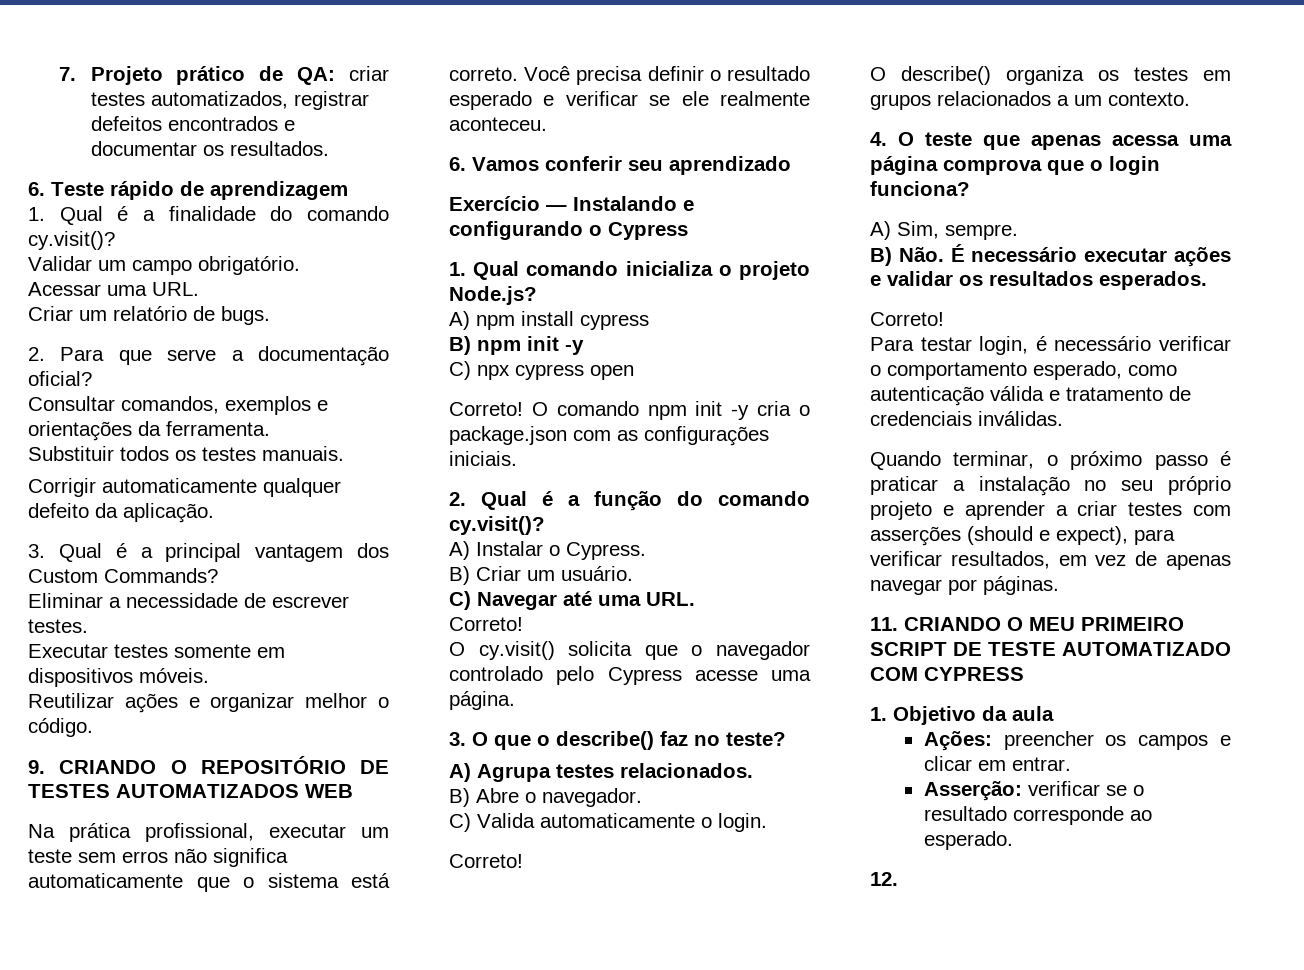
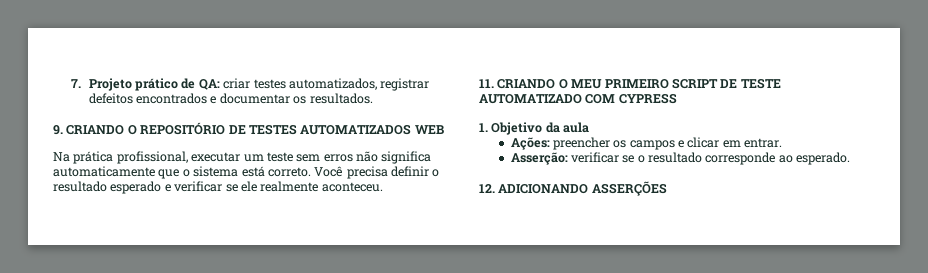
[28,181,348,200] [28,206,389,225] [28,231,115,250] [28,256,300,275] [28,282,199,296] [28,306,270,325] [28,346,389,366] [28,371,92,386] [28,396,328,415] [28,421,270,441] [28,446,344,461] [28,478,341,497] [28,503,214,523] [28,543,389,562] [28,568,218,583] [28,593,349,608] [28,619,88,633] [28,644,285,658] [28,668,209,687] [28,693,390,713] [28,718,93,737] // 6. Teste rápido de aprendizagem // 1. Qual é a finalidade do comando cy.visit()? // Validar um campo obrigatório. // Acessar uma URL. // Criar um relatório de bugs. // 2. Para que serve a documentação oficial? // Consultar comandos, exemplos e orientações da ferramenta. // Substituir todos os testes manuais. // Corrigir automaticamente qualquer defeito da aplicação. // 3. Qual é a principal vantagem dos Custom Commands? // Eliminar a necessidade de escrever testes. // Executar testes somente em dispositivos móveis. // Reutilizar ações e organizar melhor o código. -> (373, 98) none
[449,156,791,175] [449,196,694,211] [449,221,688,240] [449,261,810,280] [449,286,537,305] [449,311,649,330] [449,336,584,355] [449,361,634,380] [449,401,810,420] [449,426,769,446] [449,451,517,466] [449,491,810,511] [449,516,545,535] [449,541,646,560] [449,566,633,585] [449,591,695,610] [449,617,523,631] [449,641,810,660] [449,666,811,685] [449,691,515,710] [449,731,786,750] [449,763,753,782] [449,788,642,807] [449,813,767,832] [449,854,523,868] [870,66,1231,85] [870,91,1190,110] [870,132,1232,150] [870,156,1160,175] [870,181,970,196] [870,221,1018,240] [870,244,1231,267] [870,271,1207,290] [870,312,944,326] [870,336,1231,355] [870,361,1177,380] [870,386,1191,406] [870,411,1063,426] [870,451,1231,470] [870,476,1231,496] [870,501,1231,520] [870,526,1175,546] [870,551,1231,570] [870,576,1059,595] // 6. Vamos conferir seu aprendizado // Exercício — Instalando e configurando o Cypress // 1. Qual comando inicializa o projeto Node.js? // A) npm install cypress // B) npm init -y // C) npx cypress open // Correto! O comando npm init -y cria o package.json com as configurações iniciais. // 2. Qual é a função do comando cy.visit()? // A) Instalar o Cypress. // B) Criar um usuário. // C) Navegar até uma URL. // Correto! // O cy.visit() solicita que o navegador controlado pelo Cypress acesse uma página. // 3. O que o describe() faz no teste? // A) Agrupa testes relacionados. // B) Abre o navegador. // C) Valida automaticamente o login. // Correto! // O describe() organiza os testes em grupos relacionados a um contexto. // 4. O teste que apenas acessa uma página comprova que o login funciona? // A) Sim, sempre. // B) Não. É necessário executar ações e validar os resultados esperados. // Correto! // Para testar login, é necessário verificar o comportamento esperado, como autenticação válida e tratamento de credenciais inválidas. // Quando terminar, o próximo passo é praticar a instalação no seu próprio projeto e aprender a criar testes com asserções (should e expect), para verificar resultados, em vez de apenas navegar por páginas. -> (383, 187) none
(898, 879) none -> [498,181,667,196] ADICIONANDO ASSERÇÕES

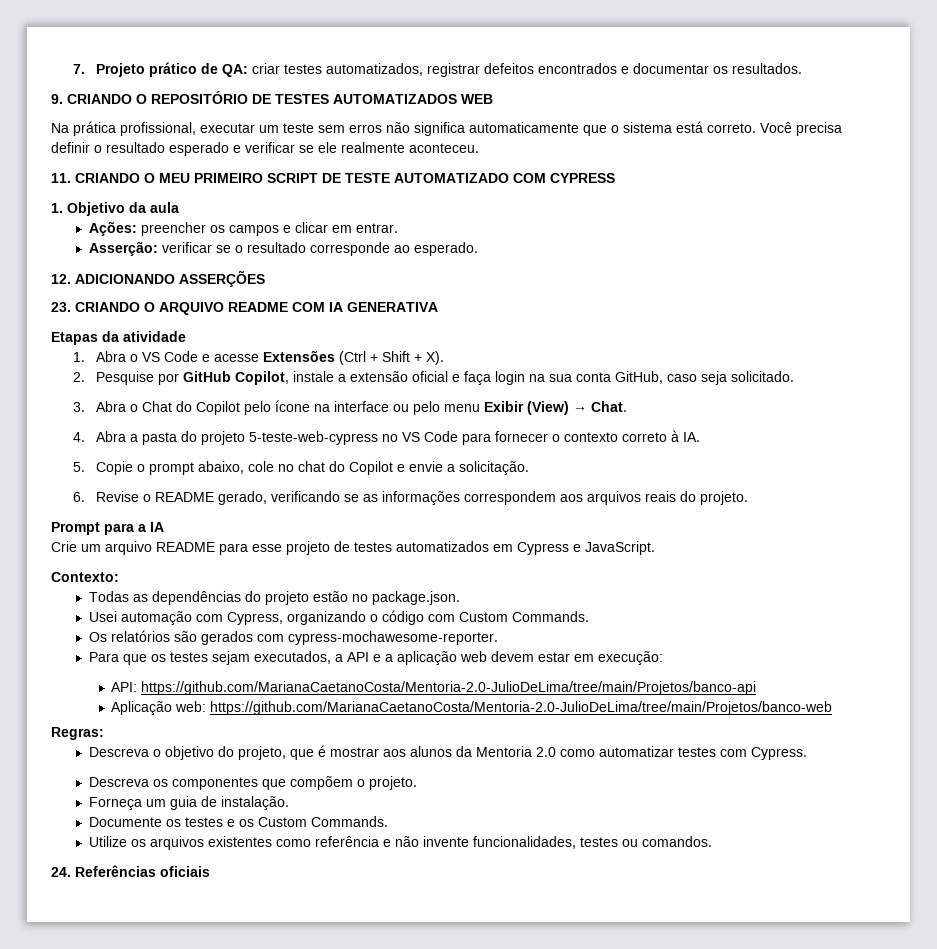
(667, 188) none -> [51,302,438,315] [51,331,186,345] [73,350,444,365] [73,371,794,385] [73,400,627,415] [73,430,700,445] [73,461,529,475] [73,491,748,505] [51,522,164,535] [51,541,655,555] [51,572,119,582] [88,591,460,605] [88,610,589,625] [88,630,498,645] [88,651,663,665] [111,681,757,695] [111,701,833,715] [51,727,104,740] [88,745,807,760] [88,776,417,790] [88,796,289,810] [88,816,388,827] [88,836,712,850] [51,865,210,877] // 23. CRIANDO O ARQUIVO README COM IA GENERATIVA // Etapas da atividade // 1. Abra o VS Code e acesse Extensões (Ctrl + Shift + X). // 2. Pesquise por GitHub Copilot, instale a extensão oficial e faça login na sua conta GitHub, caso seja solicitado. // 3. Abra o Chat do Copilot pelo ícone na interface ou pelo menu Exibir (View) → Chat. // 4. Abra a pasta do projeto 5-teste-web-cypress no VS Code para fornecer o contexto correto à IA. // 5. Copie o prompt abaixo, cole no chat do Copilot e envie a solicitação. // 6. Revise o README gerado, verificando se as informações correspondem aos arquivos reais do projeto. // Prompt para a IA // Crie um arquivo README para esse projeto de testes automatizados em Cypress e JavaScript. // Contexto: // Todas as dependências do projeto estão no package.json. // Usei automação com Cypress, organizando o código com Custom Commands. // Os relatórios são gerados com cypress-mochawesome-reporter. // Para que os testes sejam executados, a API e a aplicação web devem estar em execução: // API: https://github.com/MarianaCaetanoCosta/Mentoria-2.0-JulioDeLima/tree/main/Projetos/banco-api // Aplicação web: https://github.com/MarianaCaetanoCosta/Mentoria-2.0-JulioDeLima/tree/main/Projetos/banco-web // Regras: // Descreva o objetivo do projeto, que é mostrar aos alunos da Mentoria 2.0 como automatizar testes com Cypress. // Descreva os componentes que compõem o projeto. // Forneça um guia de instalação. // Documente os testes e os Custom Commands. // Utilize os arquivos existentes como referência e não invente funcionalidades, testes ou comandos. // 24. Referências oficiais

